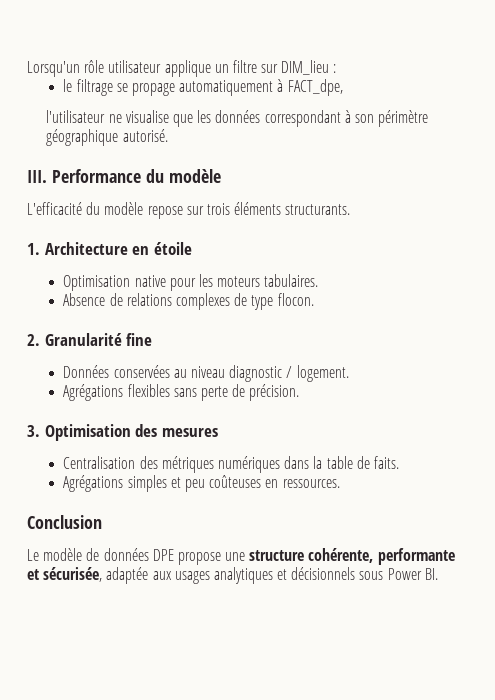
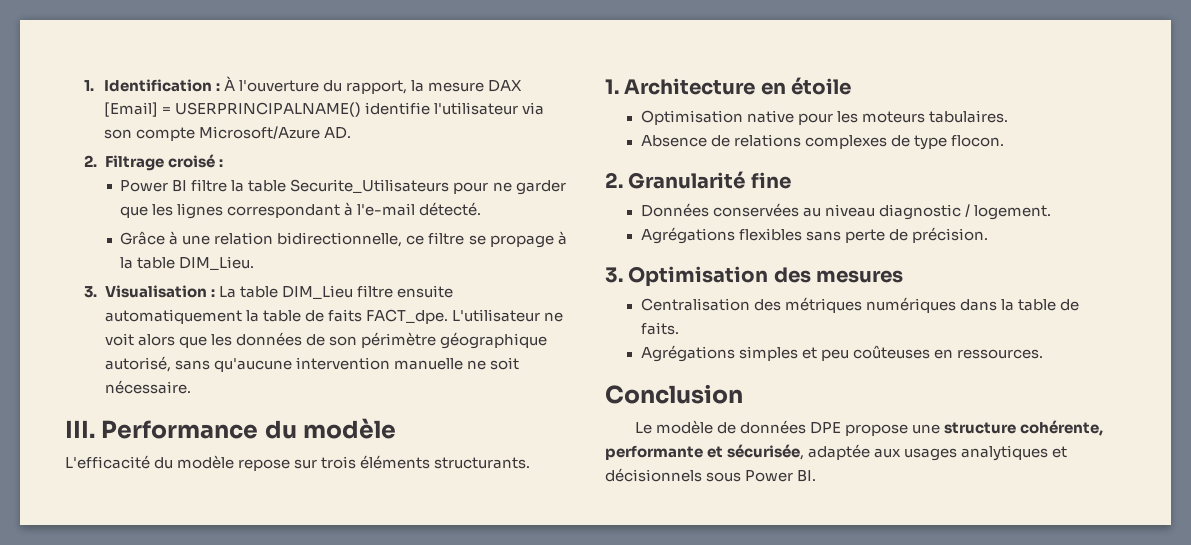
[27,60,337,77] [63,79,343,96] [46,110,169,123] Lorsqu'un rôle utilisateur applique un filtre sur DIM_lieu : // le filtrage se propage automatiquement à FACT_dpe, // l'utilisateur ne visualise -> [84,76,523,94] [103,102,544,117] [103,126,351,141] [84,154,223,171] [120,179,566,195] [120,202,482,219] [120,231,567,248] [120,256,255,270] [84,285,454,299] [104,309,564,324] [104,333,175,346] 1. Identification : À l'ouverture du rapport, la mesure DAX [Email] = USERPRINCIPALNAME() identifie l'utilisateur via son compte Microsoft/Azure AD. // 2. Filtrage croisé : // Power BI filtre la table Securite_Utilisateurs pour ne garder que les lignes correspondant à l'e-mail détecté. // Grâce à une relation bidirectionnelle, ce filtre se propage à la table DIM_Lieu. // 3. Visualisation : La table DIM_Lieu filtre ensuite automatiquement la table de faits FACT_dpe. L'utilisateur ne voit alors
[264,110,351,127] correspondant à -> [306,334,326,346] de
[122,129,168,142] autorisé. -> [104,356,520,372] [104,380,191,394] autorisé, sans qu'aucune intervention manuelle ne soit nécessaire.

